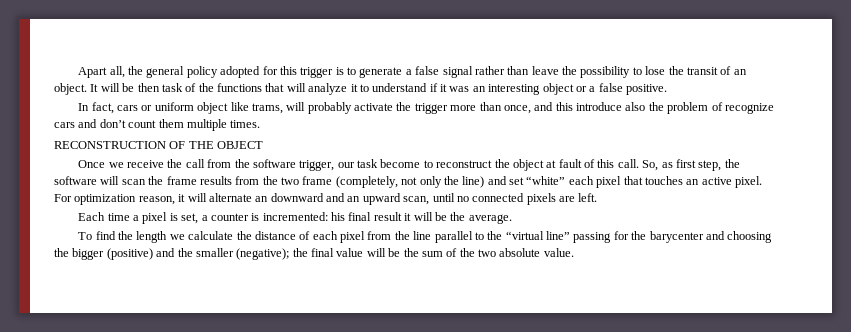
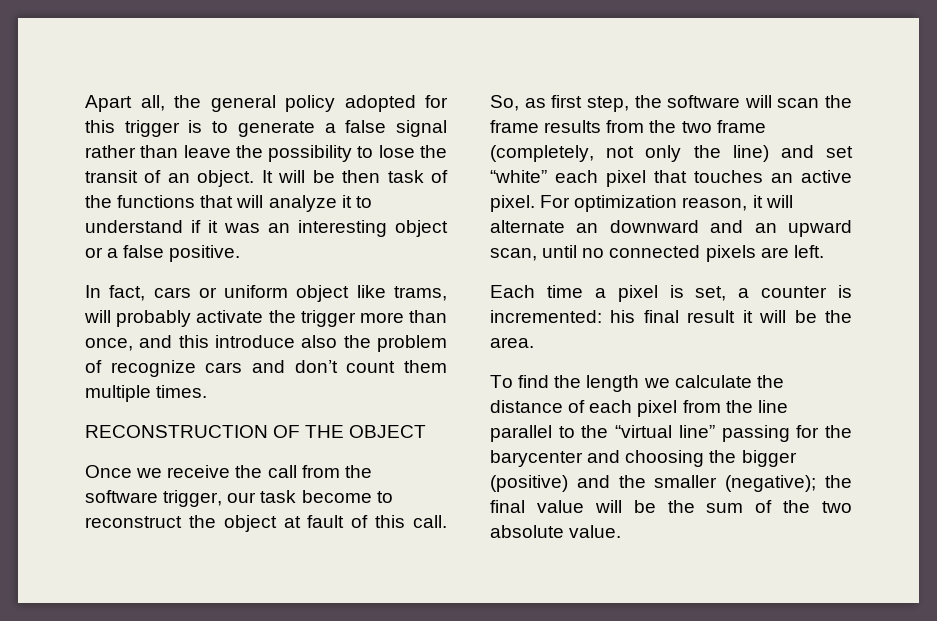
[468,214,512,224] average. -> [490,337,534,348] area.

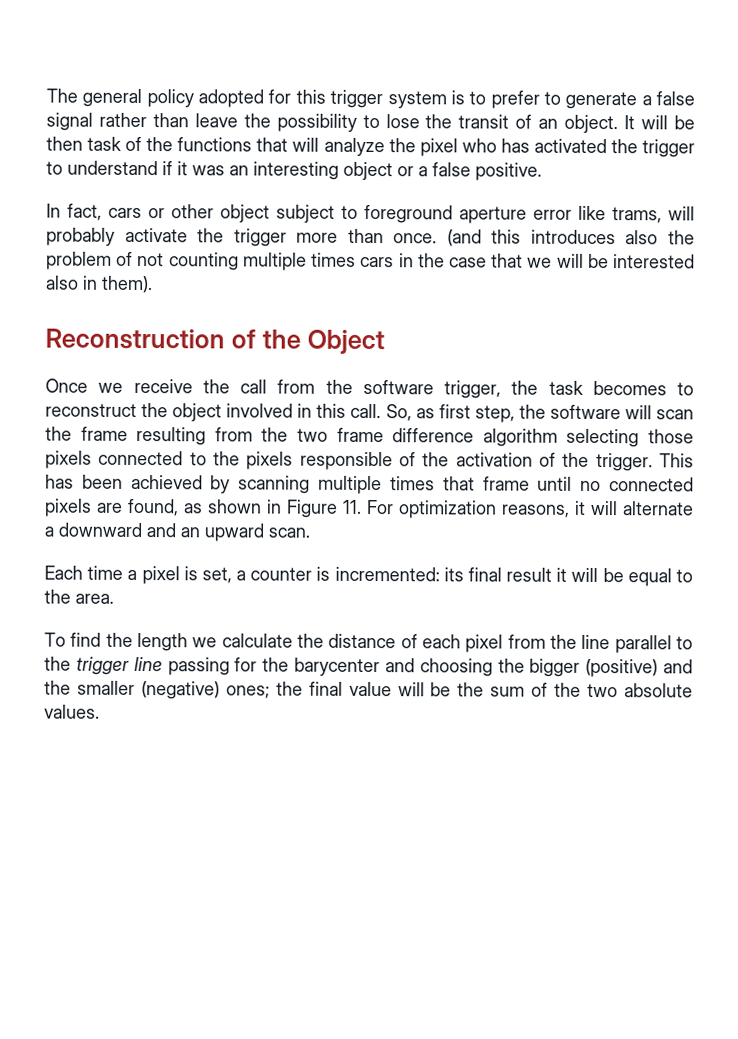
[85,95,201,112] Apart all, the -> [46,88,78,103] The
(180, 128) none -> [387,91,447,109] system
(229, 127) none -> [490,90,561,109] prefer to
[341,195,352,208] it -> [388,138,695,158] the pixel who has activated the trigger
[224,285,350,302] uniform object -> [171,204,572,224] other object subject to foreground aperture error
[85,335,447,352] [85,360,447,377] [85,385,208,402] [85,425,427,438] once, and this introduce also the problem of recognize cars and don’t count them multiple times. // RECONSTRUCTION OF THE OBJECT -> [393,229,695,247] [46,251,695,271] [46,275,153,294] [45,328,385,355] once. (and this introduces also the problem of not counting multiple times cars in the case that we will be interested also in them). // Reconstruction of the Object
[227,490,372,503] our task become -> [511,380,667,396] the task becomes
[283,515,369,528] at fault of -> [226,403,313,418] involved in
[544,120,602,133] results -> [136,426,207,446] resulting
[490,145,853,162] [490,170,852,187] [490,195,793,212] [490,220,852,237] [490,248,537,261] (completely, not only the line) and set “white” each pixel that touches an active pixel. For optimization reason, it will alternate an downward and an upward scan, -> [392,428,695,448] [45,450,695,472] [45,474,530,495] difference algorithm selecting those pixels connected to the pixels responsible of the activation of the trigger. This has been achieved by scanning multiple times that frame
[793,245,824,258] left. -> [128,498,694,519] [44,522,310,542] found, as shown in Figure 11. For optimization reasons, it will alternate a downward and an upward scan.
[610,310,636,323] his -> [443,567,464,582] its
(817, 316) none -> [627,568,693,587] equal to
[615,425,715,438] “virtual line” -> [75,656,163,675] trigger line
[725,475,817,492] (negative); -> [140,681,270,700] (negative) ones;
[569,525,622,538] value. -> [44,704,100,719] values.

